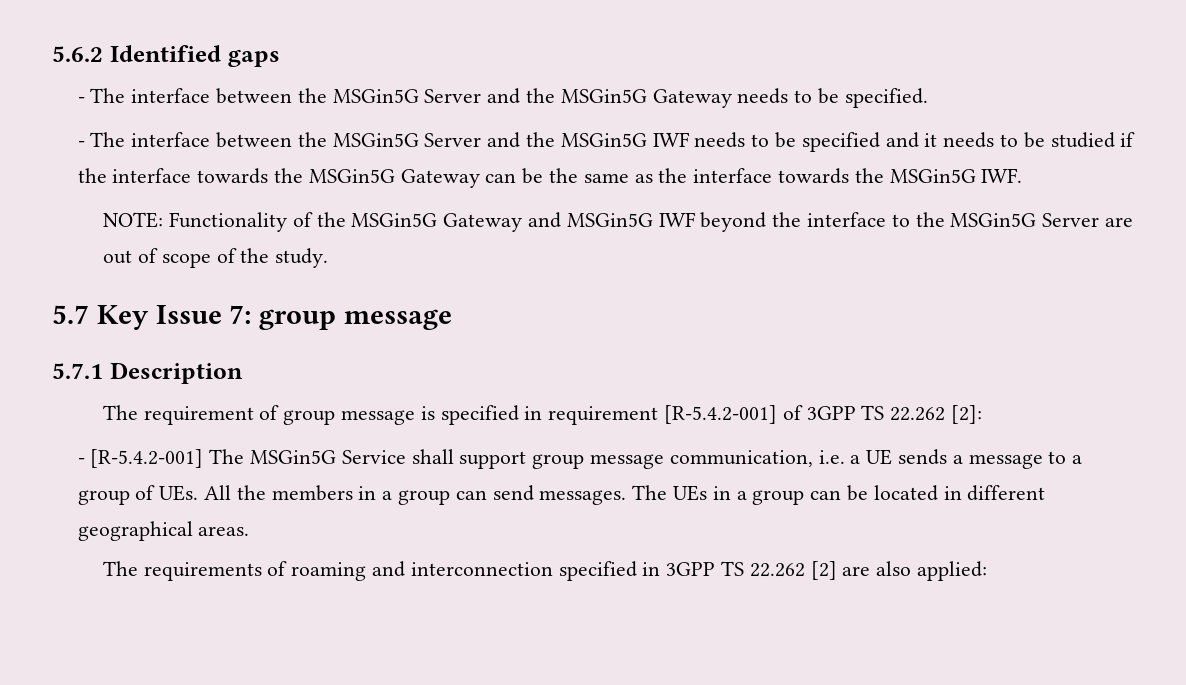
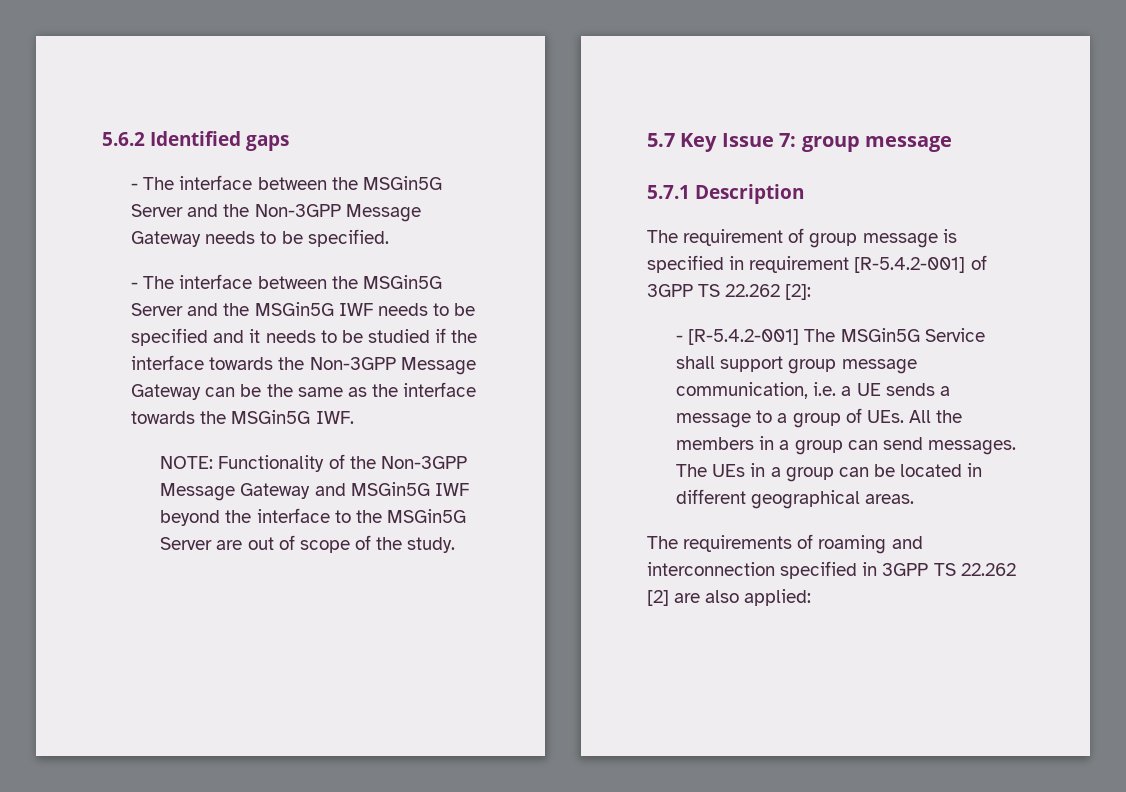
[560,89,647,103] MSGin5G -> [254,204,421,222] Non-3GPP Message
[308,169,395,183] MSGin5G -> [309,357,476,375] Non-3GPP Message
[351,213,438,227] MSGin5G -> [380,456,467,469] [160,483,236,501] Non-3GPP Message

